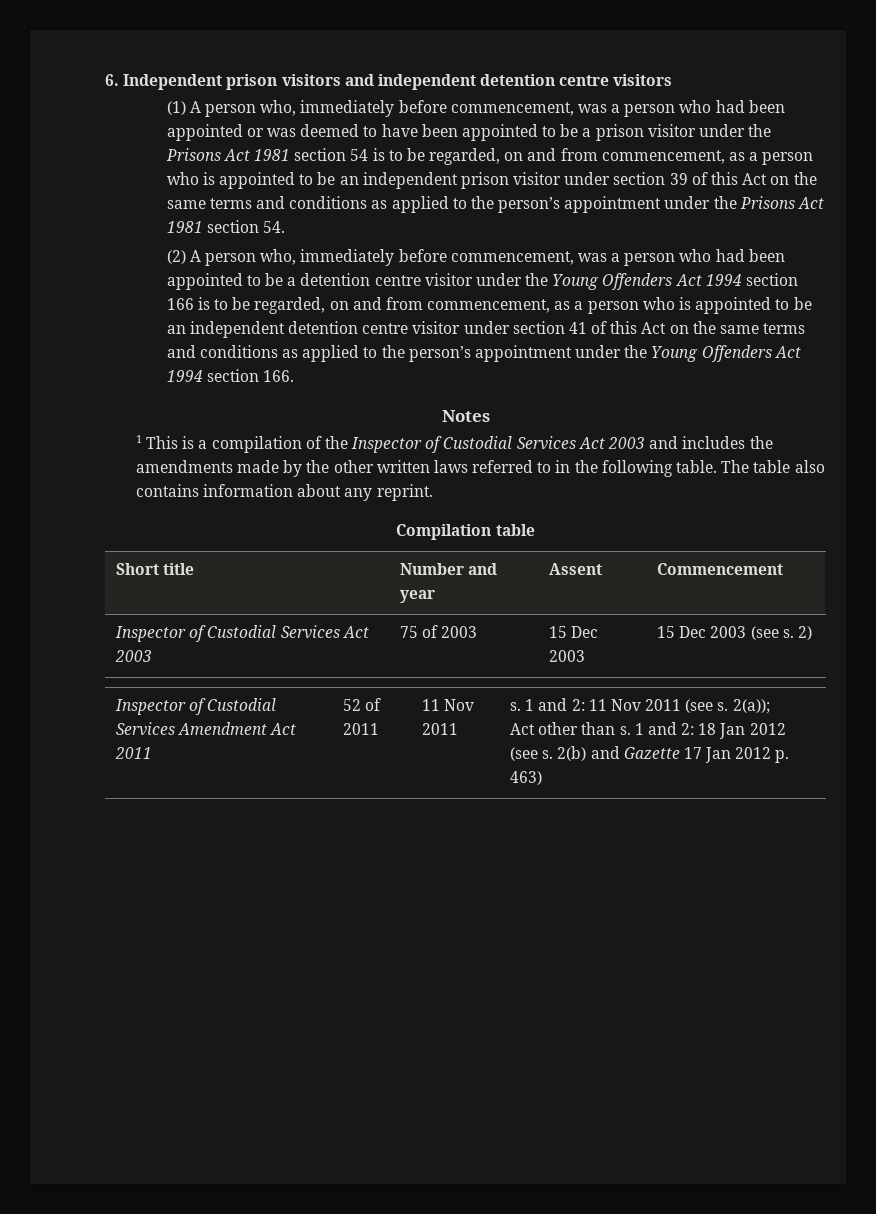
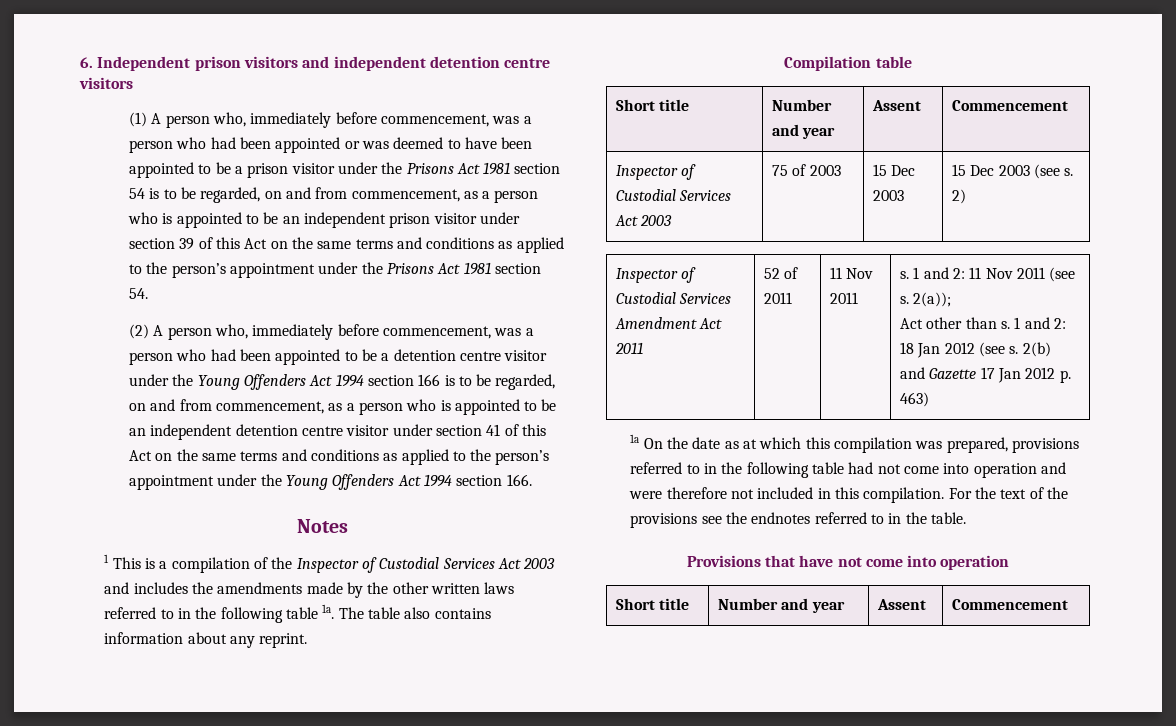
[676,460,718,473] table. -> [286,604,335,619] table 1a.
(542, 778) none -> [630,434,1080,453] [630,462,1067,478] [629,487,1069,503] [630,512,967,528] [686,555,1010,570] [616,598,690,610] [718,598,845,613] [877,599,927,610] [952,599,1069,610] // 1a On the date as at which this compilation was prepared, provisions referred to in the following table had not come into operation and were therefore not included in this compilation. For the text of the provisions see the endnotes referred to in the table. // Provisions that have not come into operation // Short title | Number and year | Assent | Commencement

